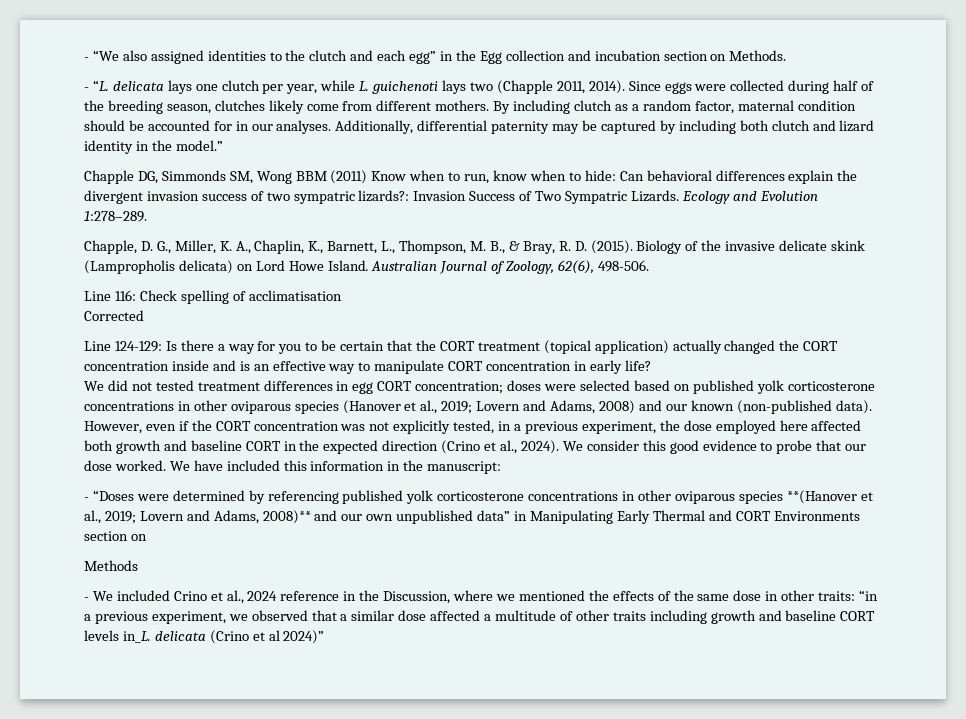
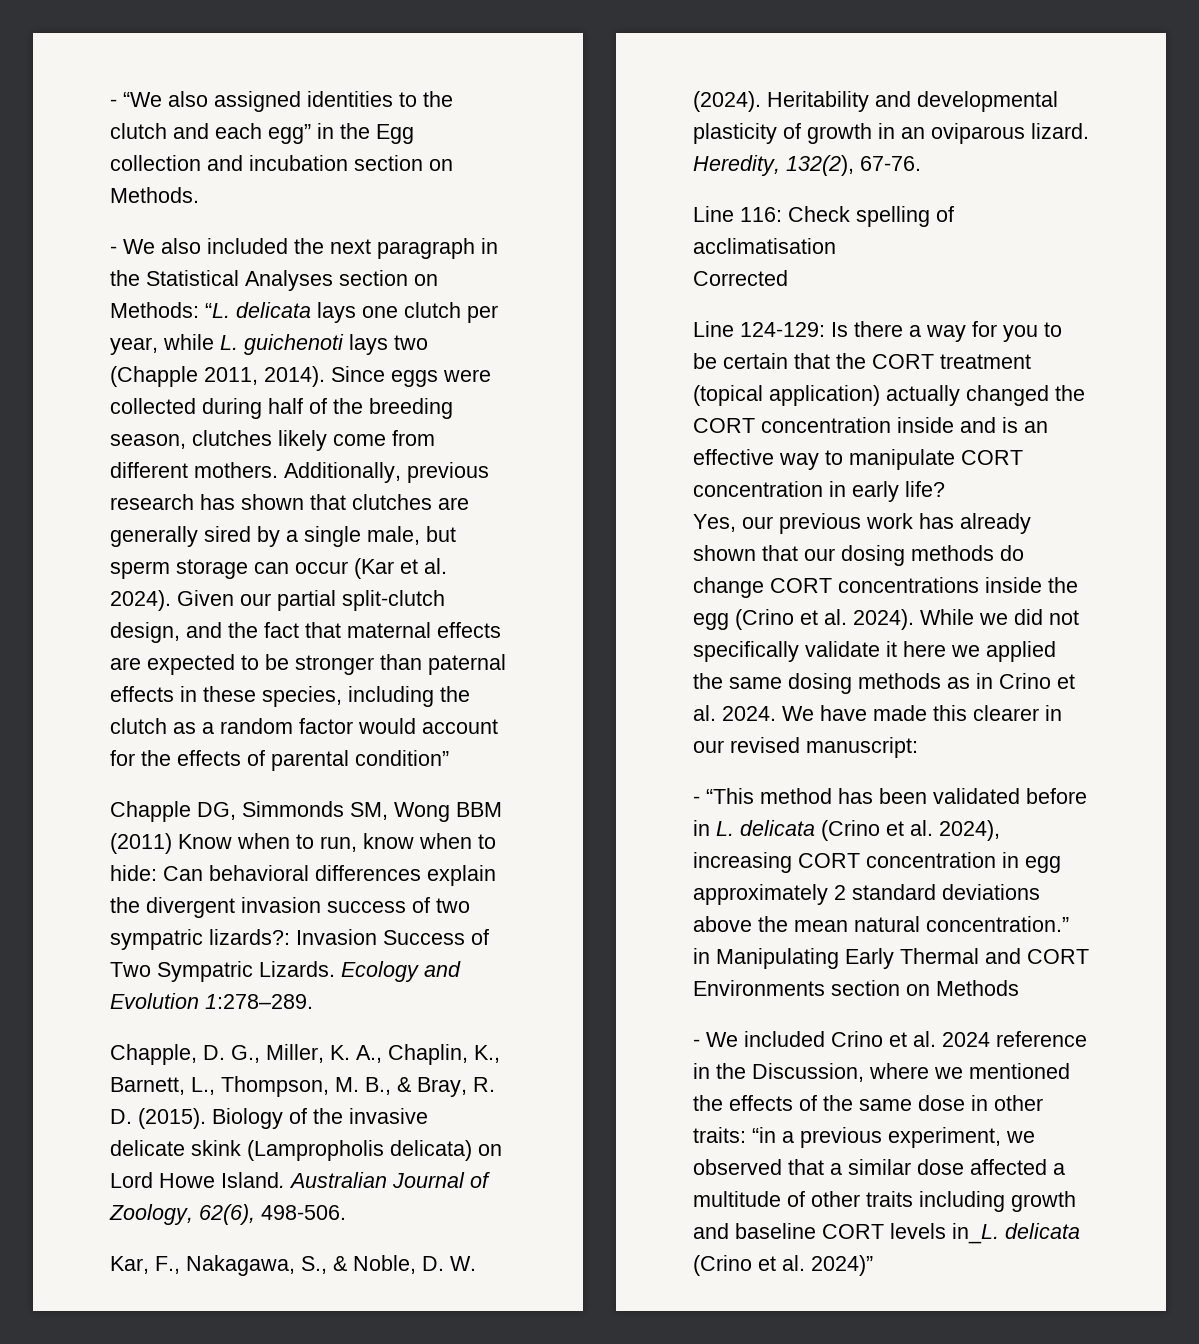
(89, 89) none -> [123,238,498,259] [110,270,438,291] [110,302,199,318] We also included the next paragraph in the Statistical Analyses section on Methods:
[493,100,856,114] [84,120,875,134] [84,140,223,154] By including clutch as a random factor, maternal condition should be accounted for in our analyses. Additionally, differential paternity may be captured by including both clutch and lizard identity in the model.” -> [284,462,489,483] [110,494,469,510] [110,526,456,547] [110,558,447,579] [110,590,445,611] [110,622,501,643] [110,654,506,675] [110,686,470,707] [110,718,498,734] [110,750,449,771] Additionally, previous research has shown that clutches are generally sired by a single male, but sperm storage can occur (Kar et al. 2024). Given our partial split-clutch design, and the fact that maternal effects are expected to be stronger than paternal effects in these species, including the clutch as a random factor would account for the effects of parental condition”
(650, 266) none -> [110,1255,476,1276] [693,91,1058,112] [693,123,1089,144] [693,155,921,176] // Kar, F., Nakagawa, S., & Noble, D. W. (2024). Heritability and developmental plasticity of growth in an oviparous lizard. Heredity, 132(2), 67-76.
[84,380,875,394] [84,400,872,414] [84,420,862,434] [84,440,867,454] [84,460,502,474] [84,490,873,504] [84,510,511,524] We did not tested treatment differences in egg CORT concentration; doses were selected based on published yolk corticosterone concentrations in other oviparous species (Hanover et al., 2019; Lovern and Adams, 2008) and our known (non-published data). However, even if the CORT concentration was not explicitly tested, in a previous experiment, the dose employed here affected both growth and baseline CORT in the expected direction (Crino et al., 2024). We consider this good evidence to probe that our dose worked. We have included this information in the manuscript: // - “Doses were determined by referencing published yolk corticosterone concentrations in other oviparous species **(Hanover et al., 2019; Lovern and Adams, 2008)** and our own unpublished data” -> [693,513,1031,534] [693,545,1024,566] [693,577,1078,598] [693,609,1079,630] [693,641,1056,662] [693,673,1075,694] [693,705,1062,721] [693,737,918,758] [693,788,1087,804] [693,820,1000,841] [693,852,1061,873] [693,884,1040,905] [693,916,1069,932] Yes, our previous work has already shown that our dosing methods do change CORT concentrations inside the egg (Crino et al. 2024). While we did not specifically validate it here we applied the same dosing methods as in Crino et al. 2024. We have made this clearer in our revised manuscript: // - “This method has been validated before in L. delicata (Crino et al. 2024), increasing CORT concentration in egg approximately 2 standard deviations above the mean natural concentration.”
(147, 537) // -> (930, 990) none
[226,590,244,604] al., -> [913,1031,936,1047] al.
[268,630,280,641] al -> [782,1255,805,1271] al.

